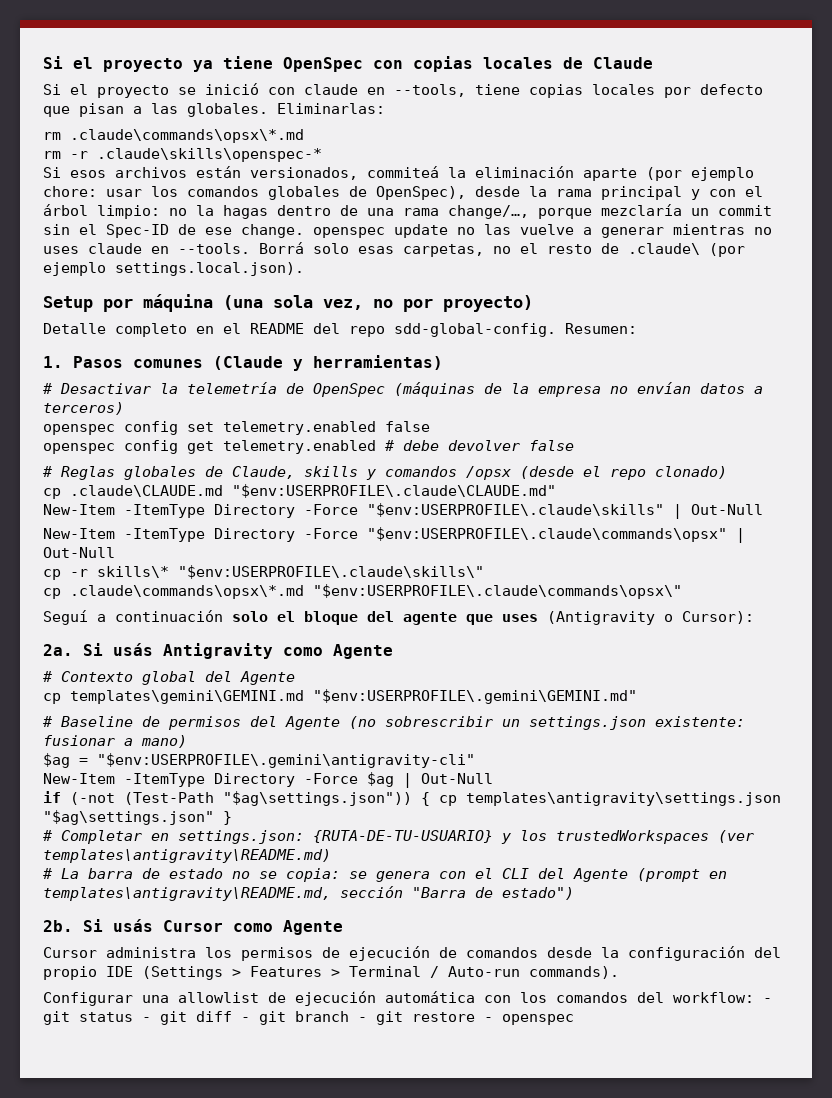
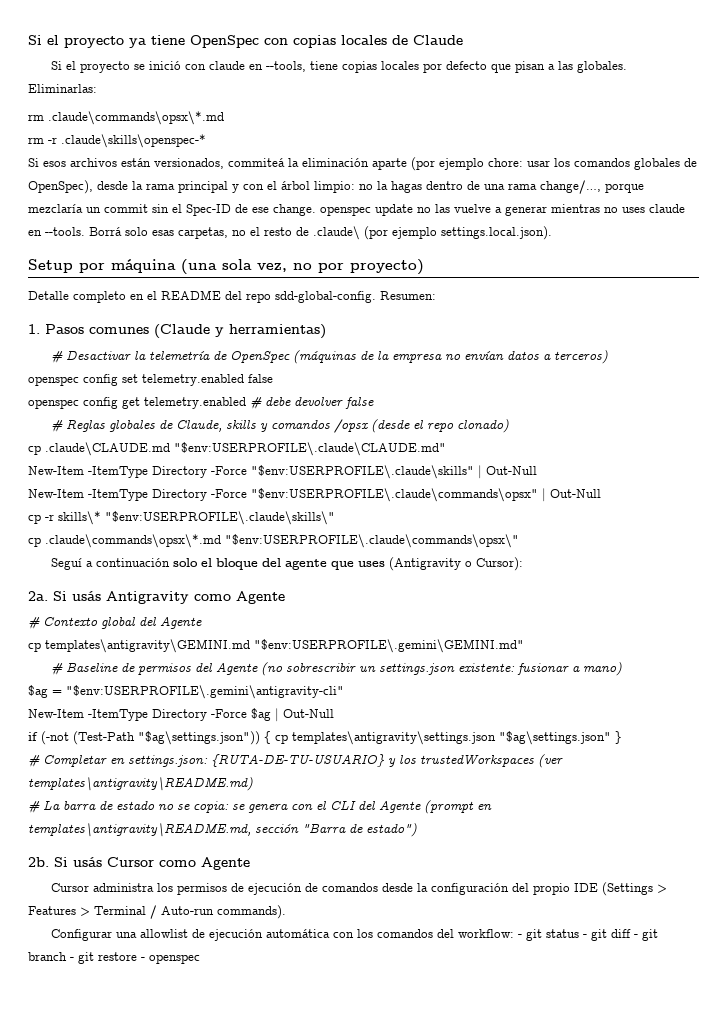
[70,690,304,704] templates\gemini\GEMINI.md -> [45,639,250,653] templates\antigravity\GEMINI.md

